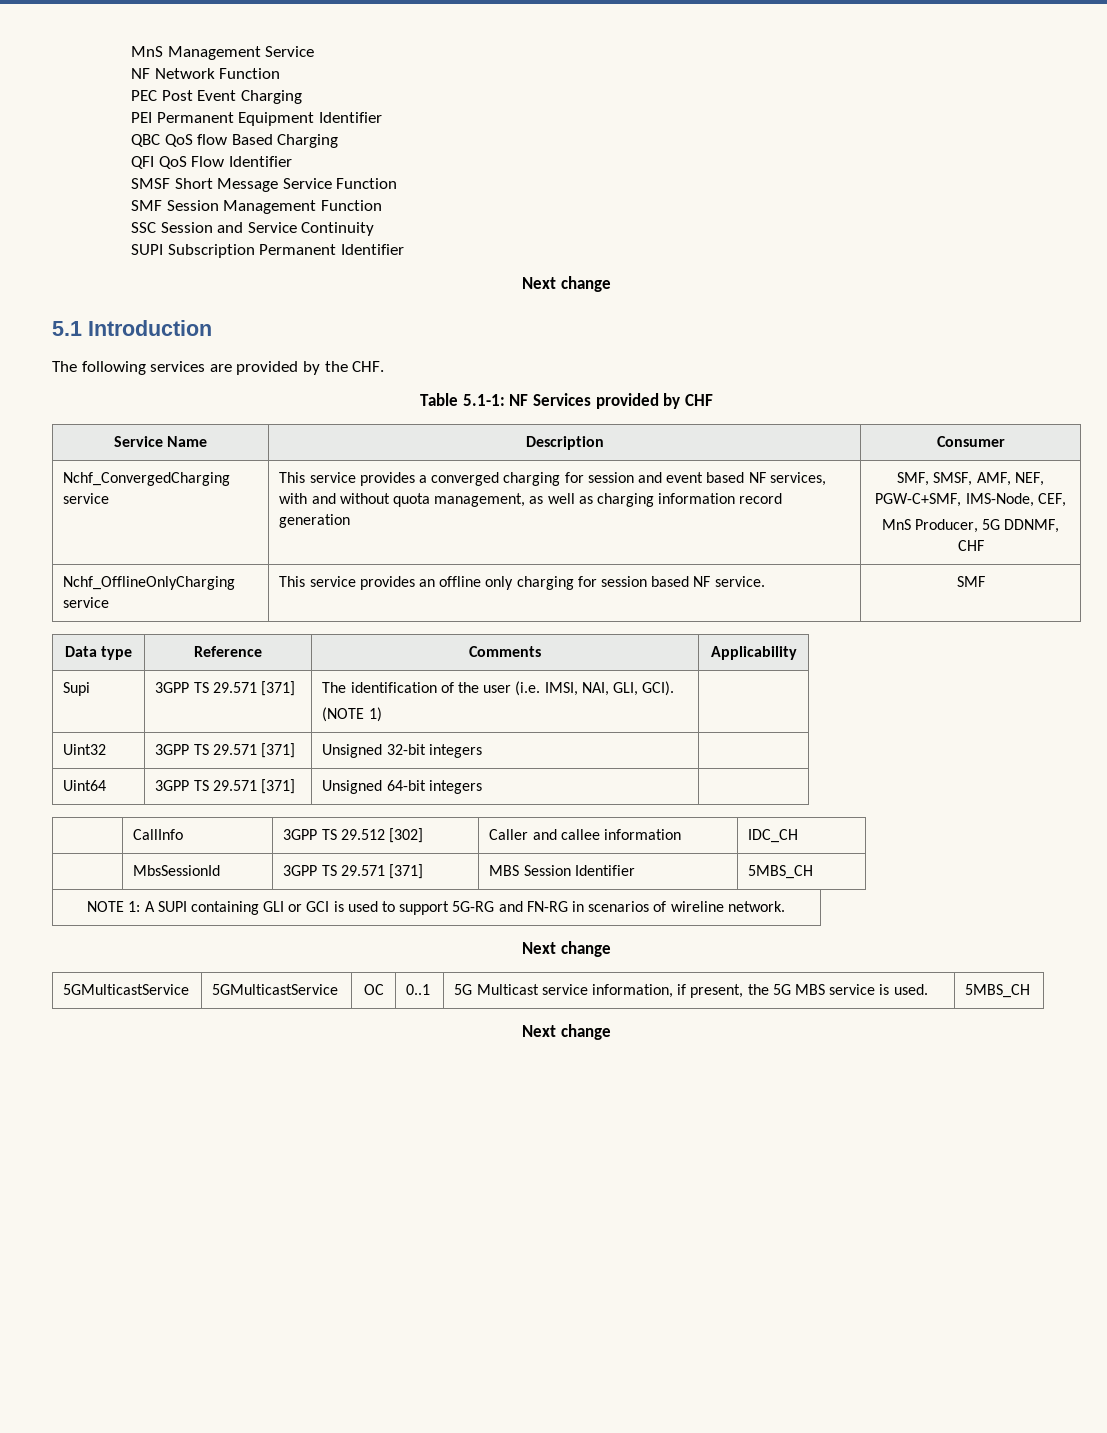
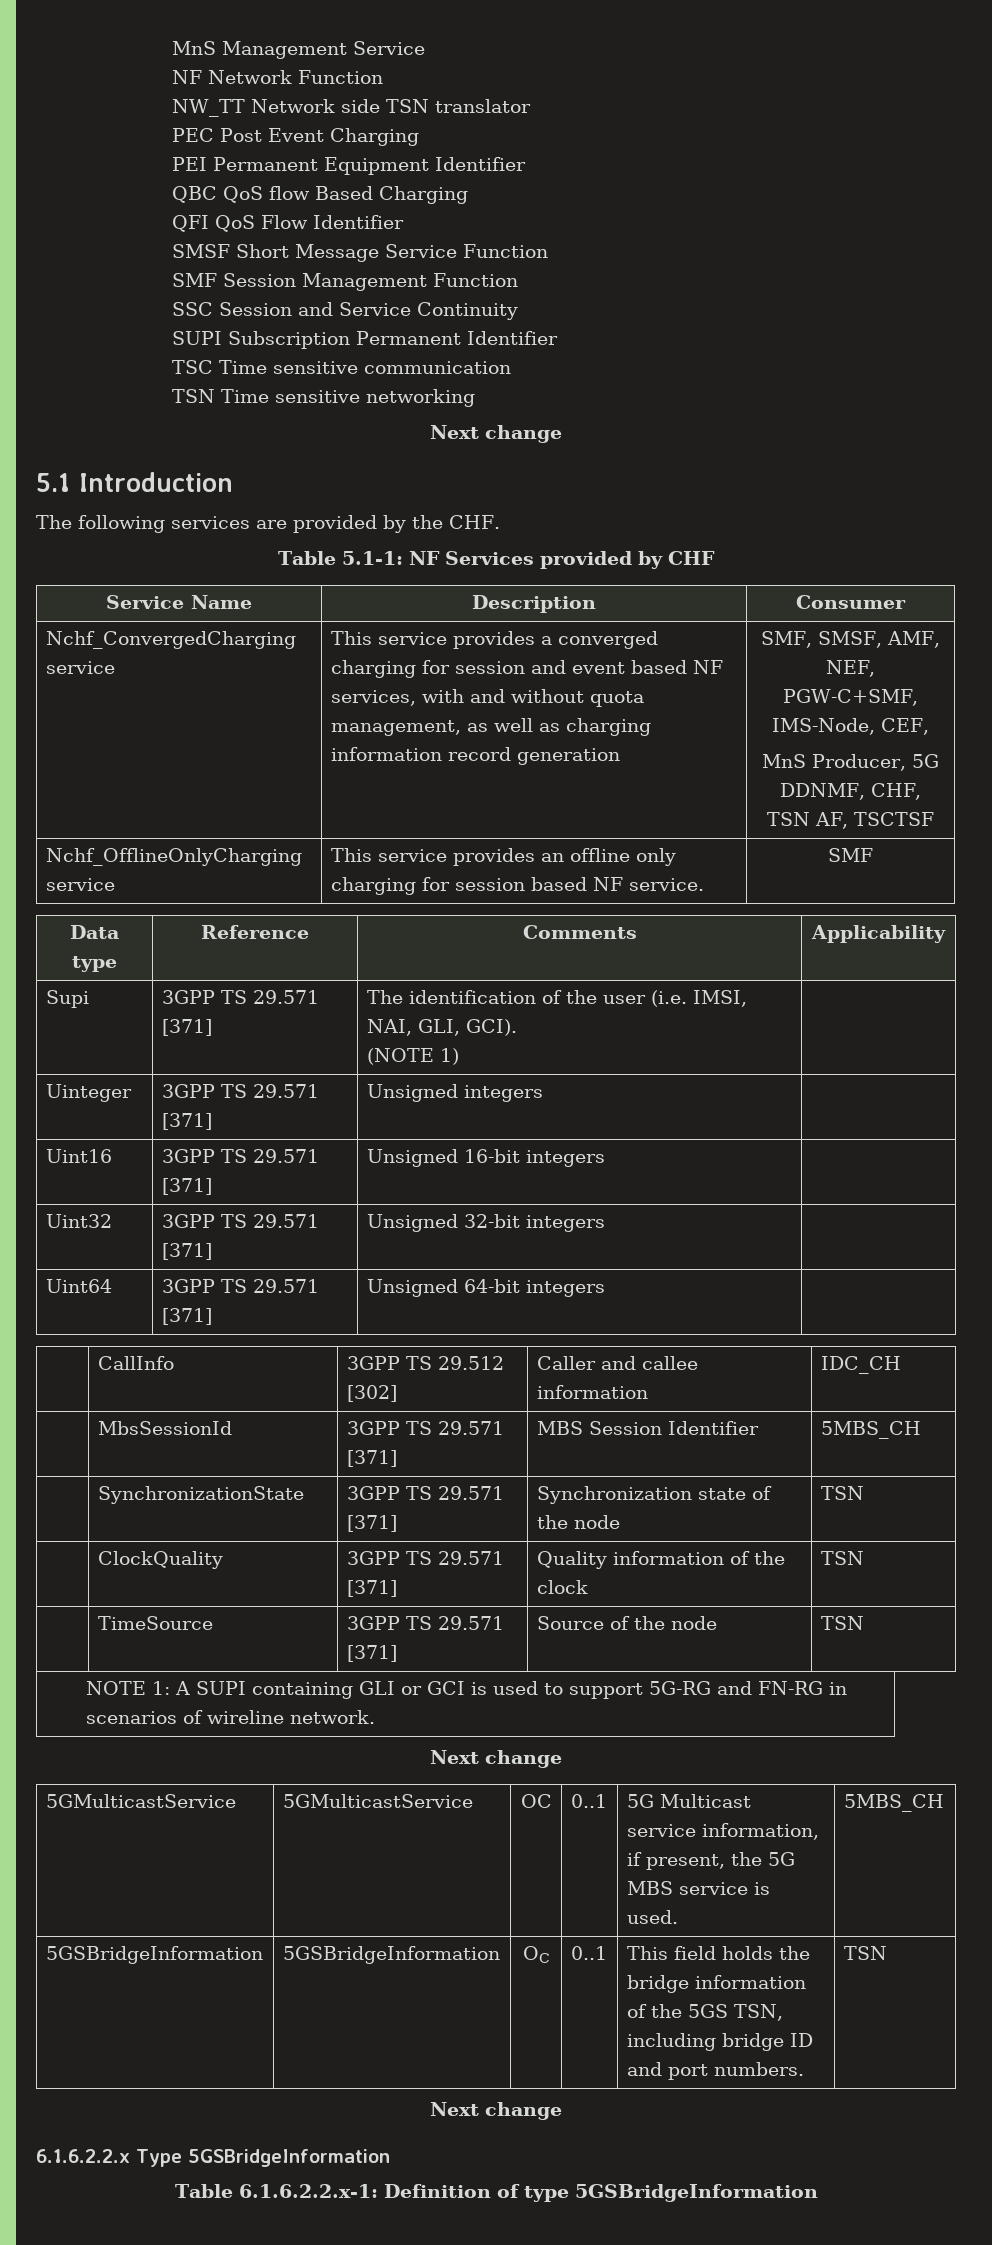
(281, 73) none -> [171,99,531,117] // NW_TT Network side TSN translator
(404, 249) none -> [171,360,511,374] [171,389,475,407] // TSC Time sensitive communication // TSN Time sensitive networking
[957,540,984,551] CHF -> [870,783,922,800] [766,812,935,829] CHF, TSN AF, TSCTSF
(382, 714) none -> [45,1084,132,1102] [161,1084,319,1098] [161,1113,212,1130] [366,1084,543,1102] [45,1149,112,1163] [161,1149,319,1163] [161,1178,212,1195] [366,1149,605,1167] // Uinteger | 3GPP TS 29.571 [371] | Unsigned integers | // Uint16 | 3GPP TS 29.571 [371] | Unsigned 16-bit integers |
(814, 872) none -> [97,1486,304,1504] [346,1486,504,1500] [346,1515,397,1532] [536,1486,772,1504] [536,1515,620,1529] [820,1486,864,1500] [97,1551,223,1569] [346,1551,504,1565] [346,1580,397,1597] [536,1551,785,1569] [536,1580,588,1594] [820,1551,864,1565] [97,1616,213,1630] [346,1616,504,1630] [346,1645,397,1662] [536,1616,717,1630] [820,1616,864,1630] // | SynchronizationState | 3GPP TS 29.571 [371] | Synchronization state of the node | TSN // | ClockQuality | 3GPP TS 29.571 [371] | Quality information of the clock | TSN // | TimeSource | 3GPP TS 29.571 [371] | Source of the node | TSN
[522,1024,611,1040] // Next change -> [45,1946,263,1964] [282,1946,500,1964] [522,1946,550,1963] [570,1946,607,1960] [626,1946,810,1960] [626,1975,806,1993] [626,2004,783,2021] [626,2033,813,2051] [626,2062,804,2080] [843,1946,887,1960] [430,2102,562,2120] [36,2149,390,2167] [174,2184,818,2202] // 5GSBridgeInformation | 5GSBridgeInformation | OC | 0..1 | This field holds the bridge information of the 5GS TSN, including bridge ID and port numbers. | TSN // Next change // 6.1.6.2.2.x Type 5GSBridgeInformation // Table 6.1.6.2.2.x-1: Definition of type 5GSBridgeInformation

